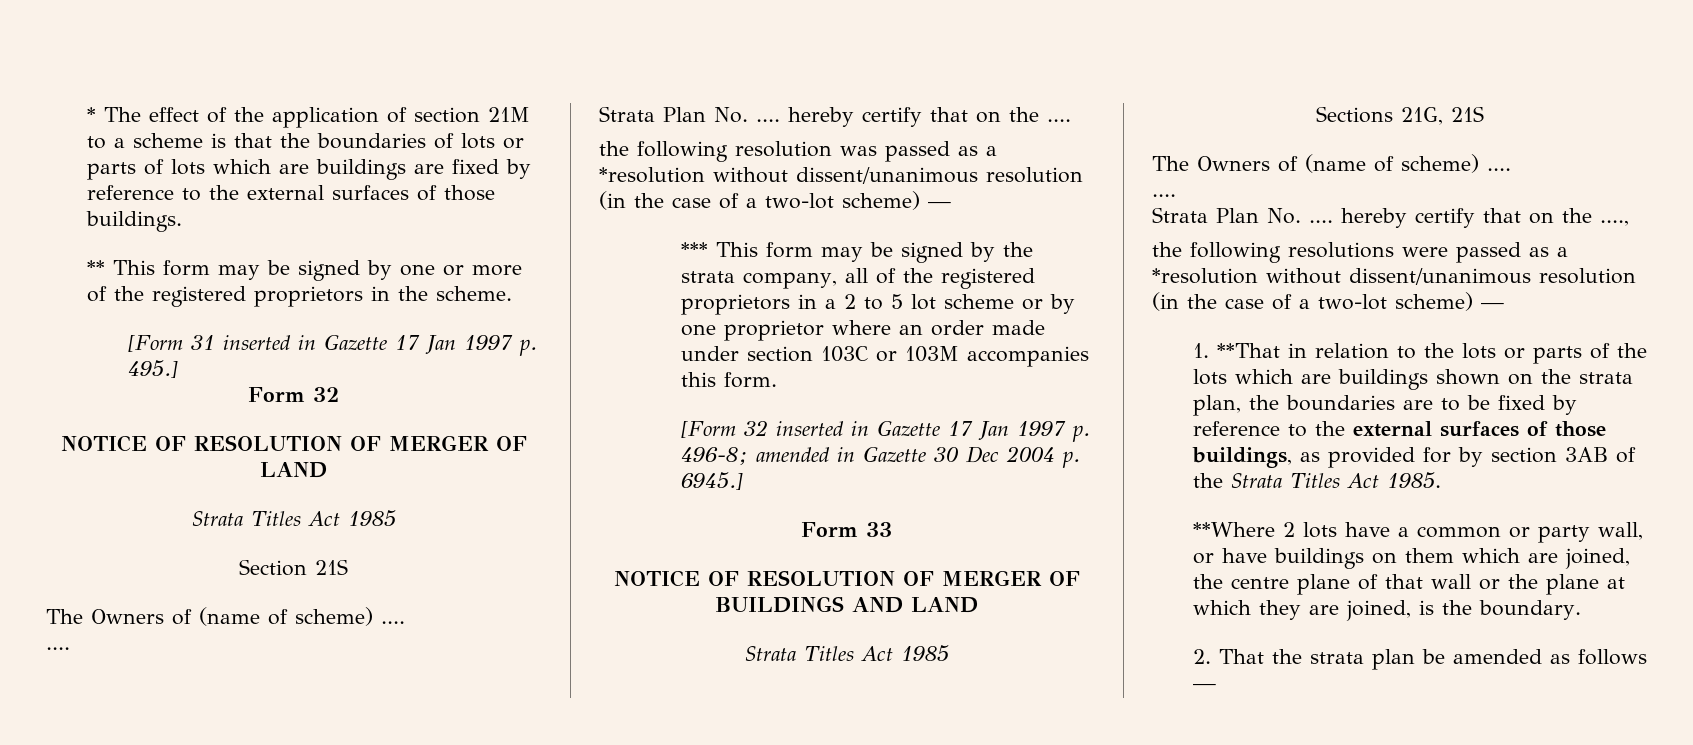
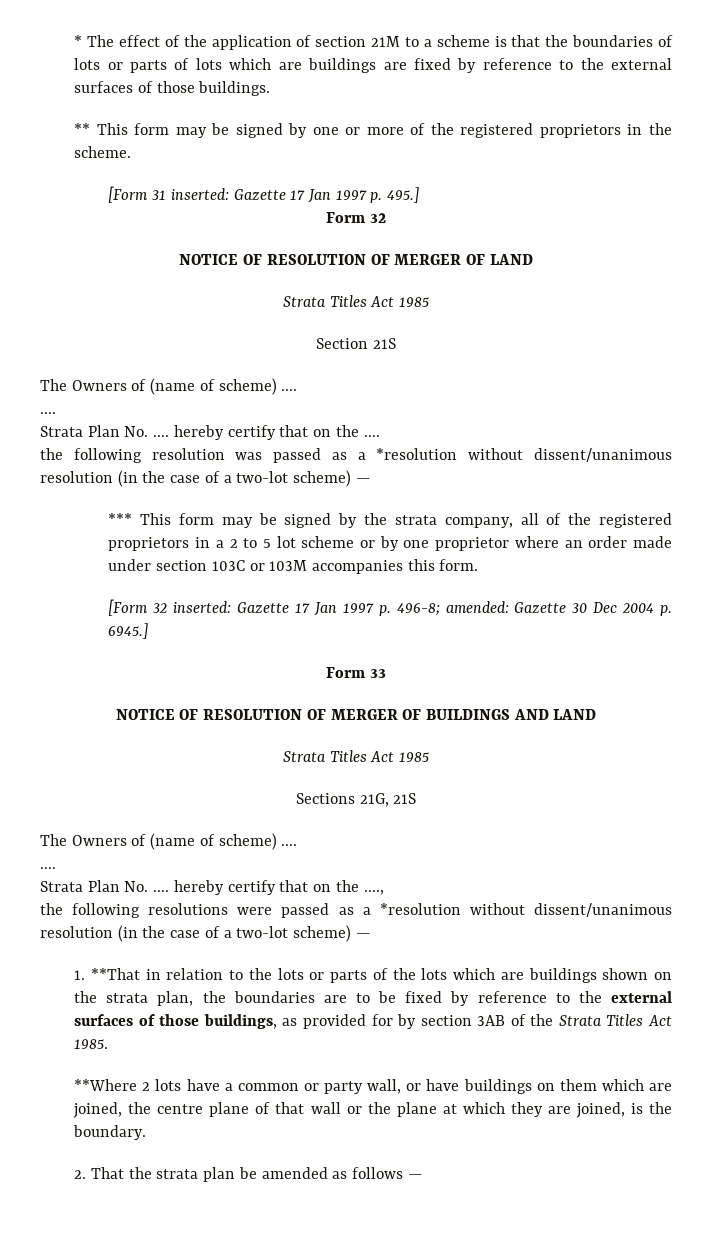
[222,335,316,350] inserted in -> [170,188,229,200] inserted:
[775,421,869,436] inserted in -> [173,601,232,613] inserted:
[755,447,855,462] amended in -> [445,601,509,613] amended:

